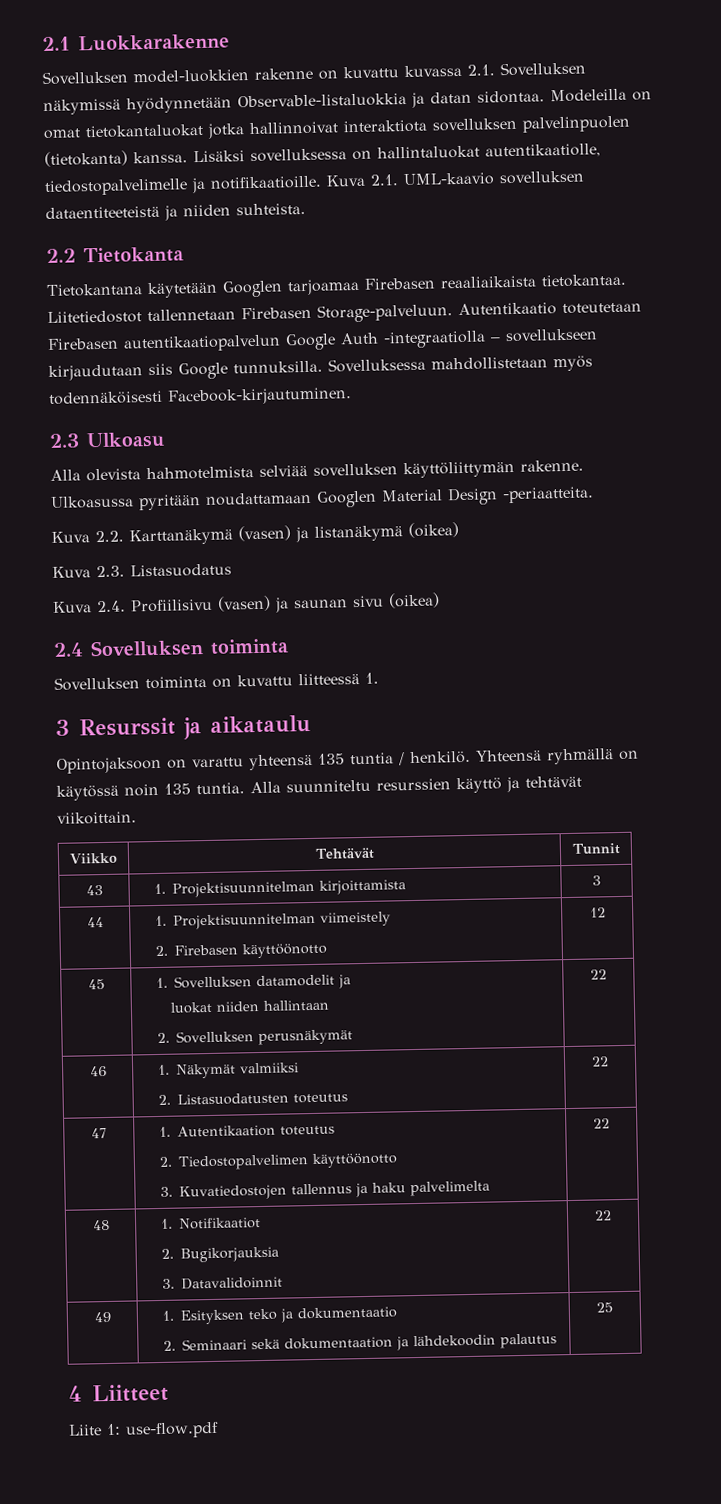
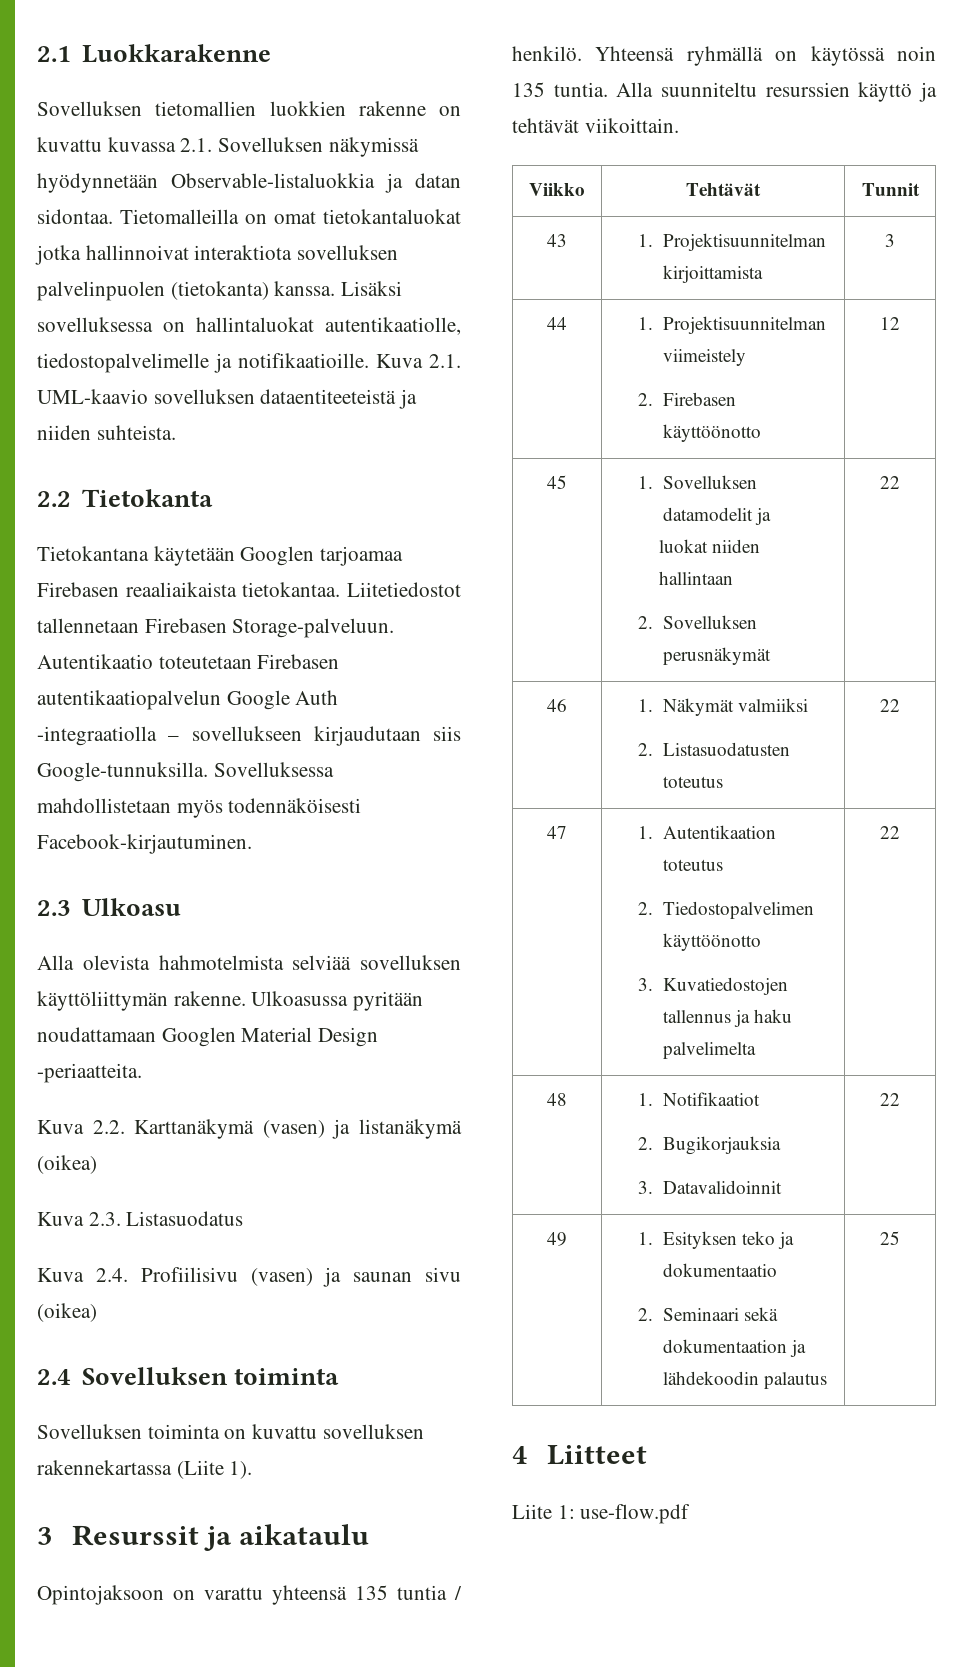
[133,69,249,84] model-luokkien -> [155,101,346,116] tietomallien luokkien
[550,88,627,103] Modeleilla -> [120,209,239,224] Tietomalleilla
[178,360,323,380] Google tunnuksilla. -> [37,762,208,782] Google-tunnuksilla.
[298,672,379,686] liitteessä 1. -> [322,1424,424,1439] [37,1460,253,1479] sovelluksen rakennekartassa (Liite 1).

